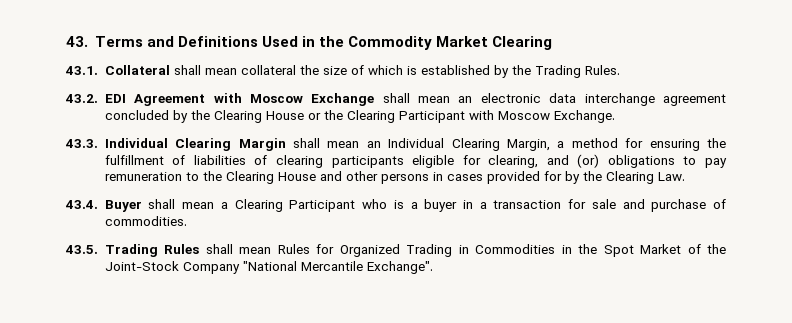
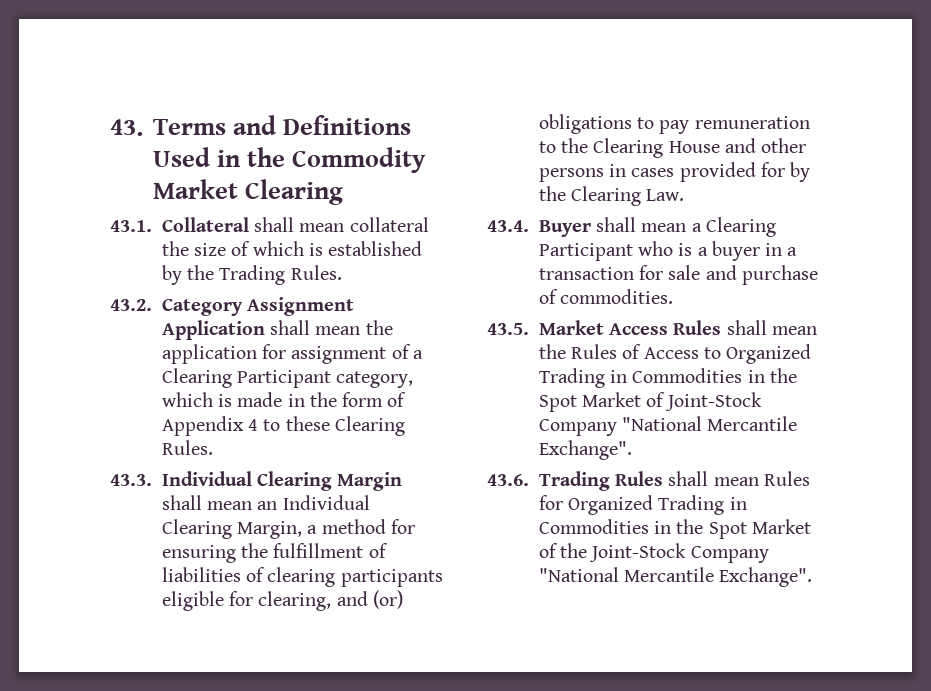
[104,93,726,106] [104,110,615,123] EDI Agreement with Moscow Exchange shall mean an electronic data interchange agreement concluded by the Clearing House or the Clearing Participant with Moscow Exchange. -> [161,297,355,316] [161,320,393,340] [161,344,423,364] [161,368,414,388] [161,392,407,407] [161,416,405,436] [161,440,213,455] Category Assignment Application shall mean the application for assignment of a Clearing Participant category, which is made in the form of Appendix 4 to these Clearing Rules.
(98, 249) none -> [538,320,817,335] [538,344,812,364] [538,368,797,388] [538,392,762,412] [538,416,798,436] [538,440,632,460] [487,474,529,486] Market Access Rules shall mean the Rules of Access to Organized Trading in Commodities in the Spot Market of Joint-Stock Company "National Mercantile Exchange". // 43.6.

